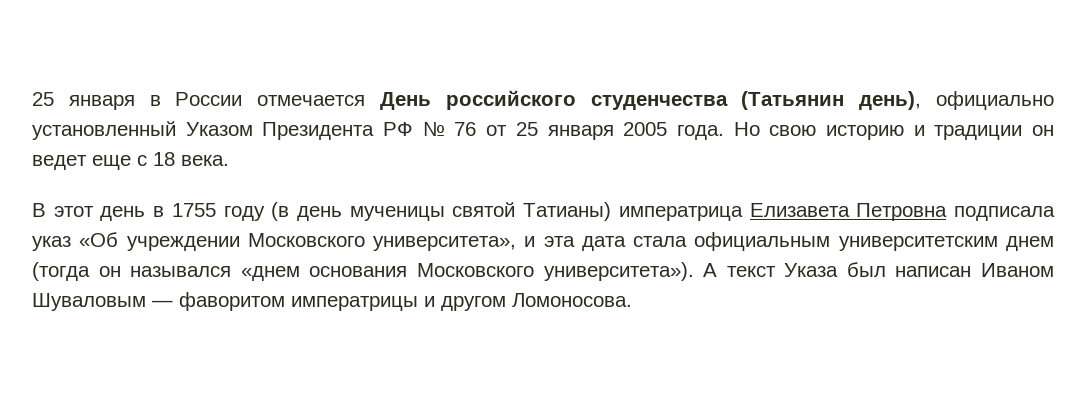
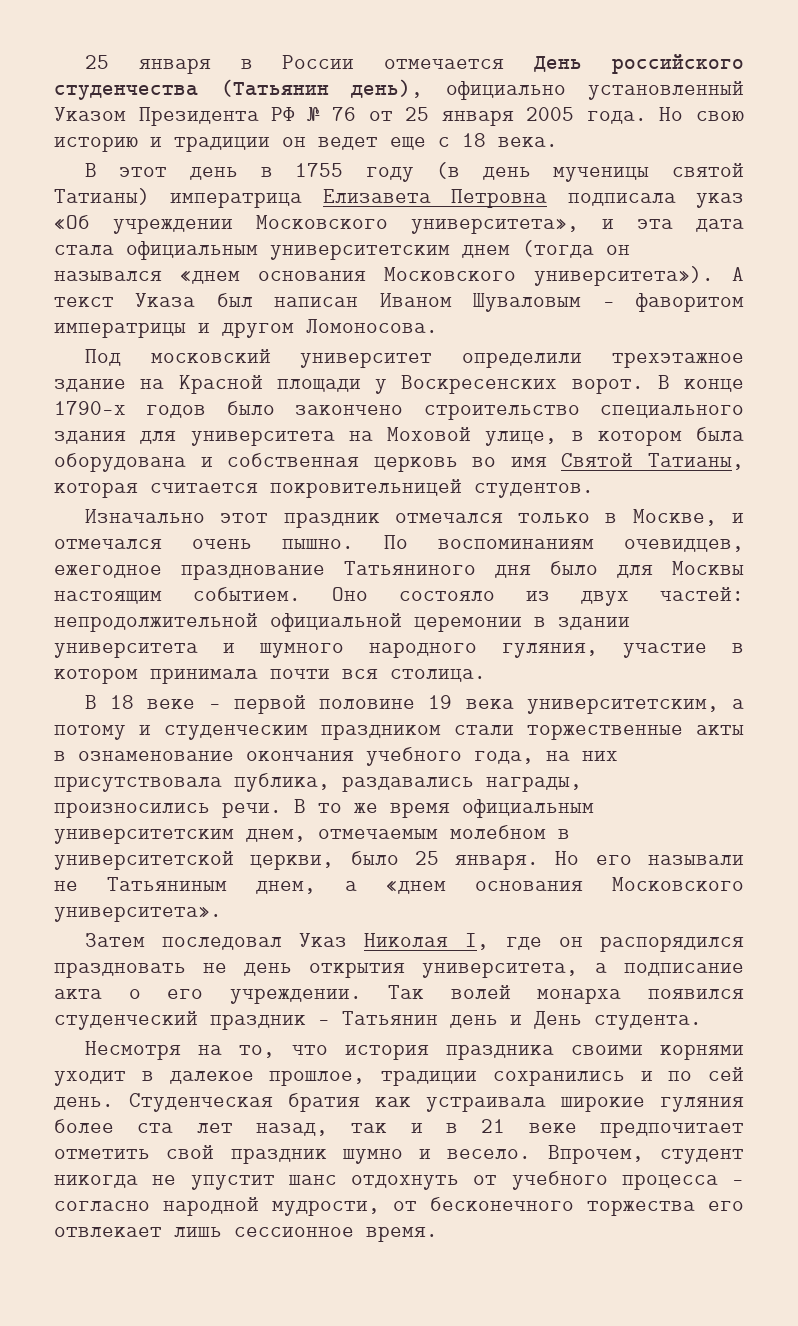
(632, 300) none -> [84,349,744,368] [54,375,744,394] [54,401,744,420] [54,427,744,446] [54,453,744,472] [54,479,594,498] [84,509,744,528] [54,535,744,552] [54,561,744,580] [54,587,744,606] [54,613,630,632] [54,642,744,658] [54,668,486,684] [84,695,744,714] [54,724,744,740] [54,747,618,766] [54,773,582,792] [54,799,594,818] [54,825,570,844] [54,851,744,870] [54,877,744,894] [54,906,222,922] [84,933,744,952] [54,962,744,978] [54,985,744,1004] [54,1011,702,1030] [84,1041,744,1060] [54,1067,744,1086] [54,1093,744,1112] [54,1119,744,1138] [54,1145,744,1164] [54,1171,744,1190] [54,1197,744,1216] [54,1226,438,1242] // Под московский университет определили трехэтажное здание на Красной площади у Воскресенских ворот. В конце 1790-х годов было закончено строительство специального здания для университета на Моховой улице, в котором была оборудована и собственная церковь во имя Святой Татианы, которая считается покровительницей студентов. // Изначально этот праздник отмечался только в Москве, и отмечался очень пышно. По воспоминаниям очевидцев, ежегодное празднование Татьяниного дня было для Москвы настоящим событием. Оно состояло из двух частей: непродолжительной официальной церемонии в здании университета и шумного народного гуляния, участие в котором принимала почти вся столица. // В 18 веке — первой половине 19 века университетским, а потому и студенческим праздником стали торжественные акты в ознаменование окончания учебного года, на них присутствовала публика, раздавались награды, произносились речи. В то же время официальным университетским днем, отмечаемым молебном в университетской церкви, было 25 января. Но его называли не Татьяниным днем, а «днем основания Московского университета». // Затем последовал Указ Николая I, где он распорядился праздновать не день открытия университета, а подписание акта о его учреждении. Так волей монарха появился студенческий праздник — Татьянин день и День студента. // Несмотря на то, что история праздника своими корнями уходит в далекое прошлое, традиции сохранились и по сей день. Студенческая братия как устраивала широкие гуляния более ста лет назад, так и в 21 веке предпочитает отметить свой праздник шумно и весело. Впрочем, студент никогда не упустит шанс отдохнуть от учебного процесса — согласно народной мудрости, от бесконечного торжества его отвлекает лишь сессионное время.

